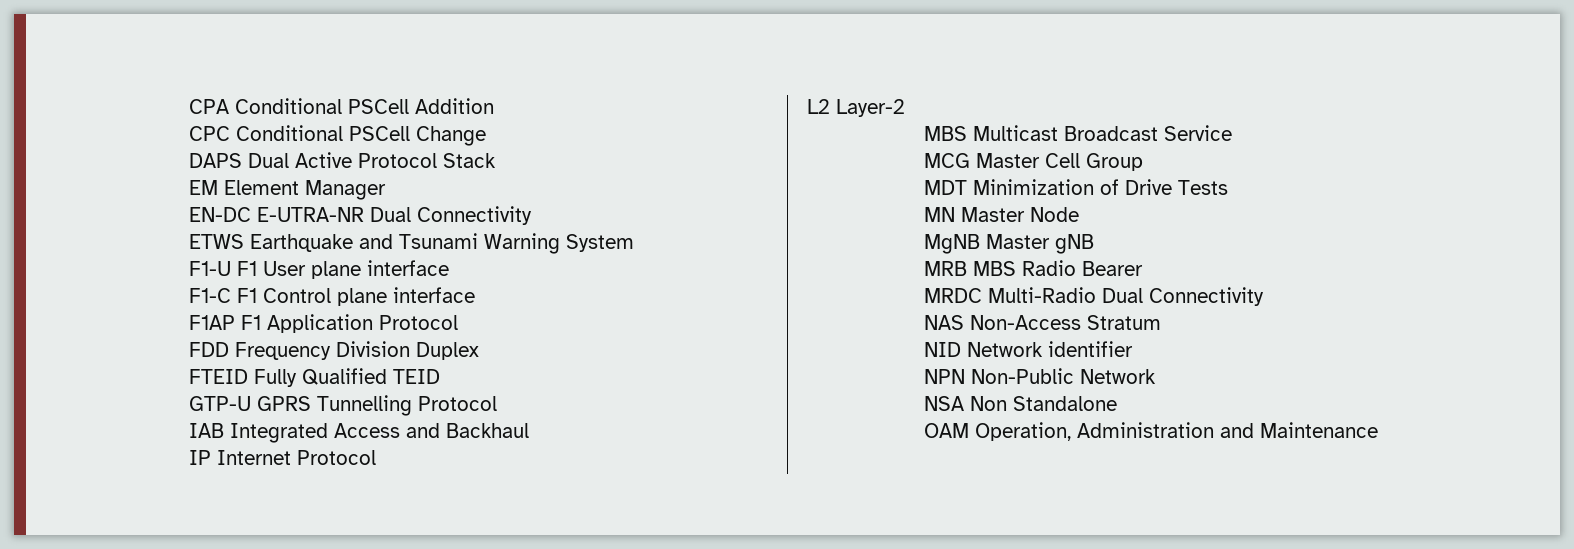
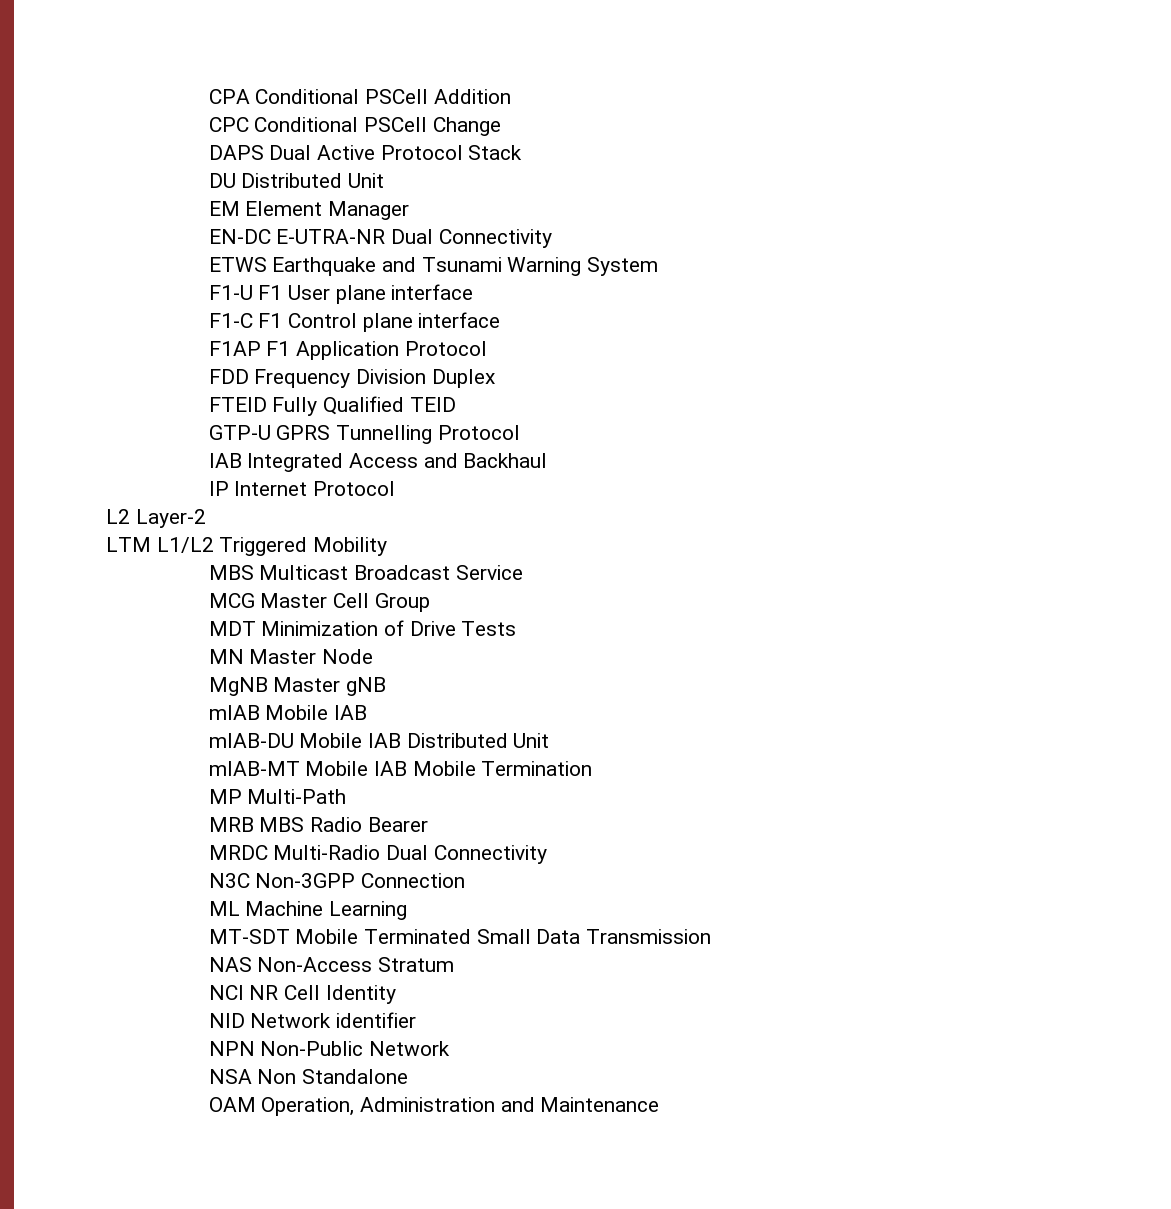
(496, 160) none -> [208,173,385,188] // DU Distributed Unit
(905, 108) none -> [106,537,388,556] // LTM L1/L2 Triggered Mobility
(1094, 244) none -> [208,705,368,720] [208,733,550,748] [208,761,593,776] [208,789,347,804] // mIAB Mobile IAB // mIAB-DU Mobile IAB Distributed Unit // mIAB-MT Mobile IAB Mobile Termination // MP Multi-Path
(1264, 296) none -> [208,873,466,888] [208,901,408,920] [208,929,712,944] // N3C Non-3GPP Connection // ML Machine Learning // MT-SDT Mobile Terminated Small Data Transmission
(1161, 322) none -> [208,985,396,1004] // NCI NR Cell Identity

